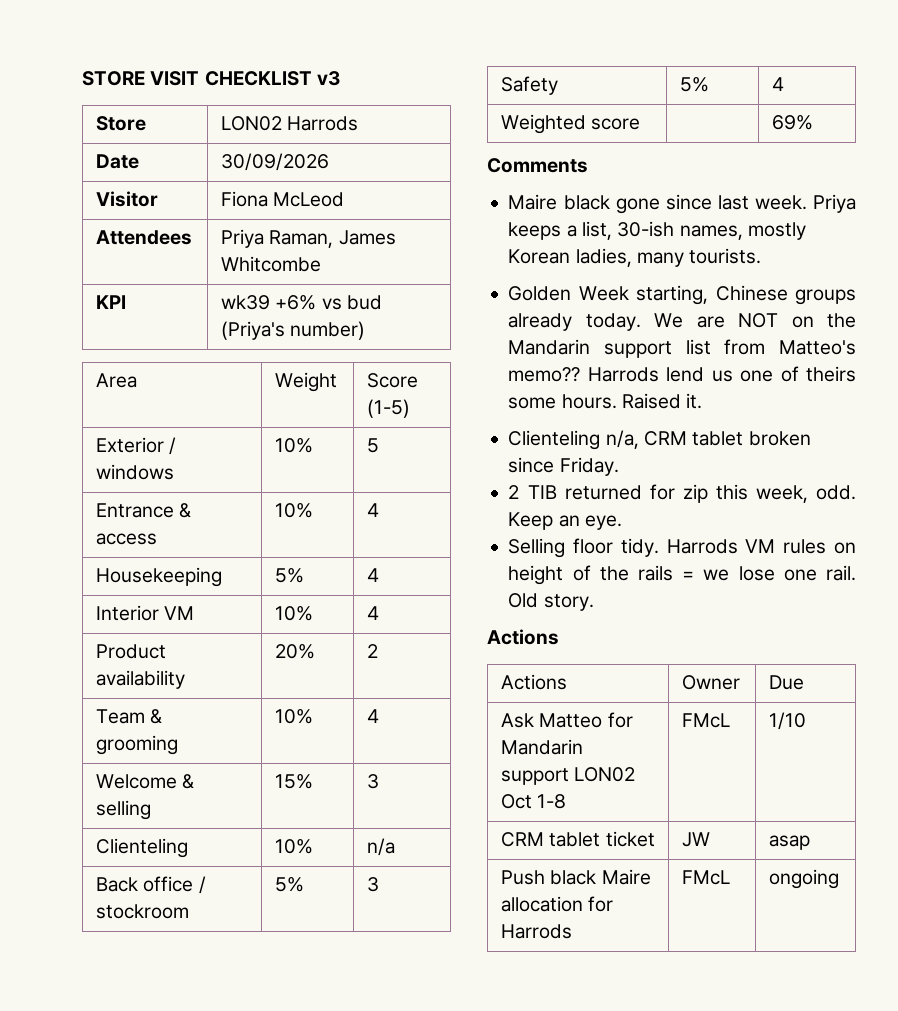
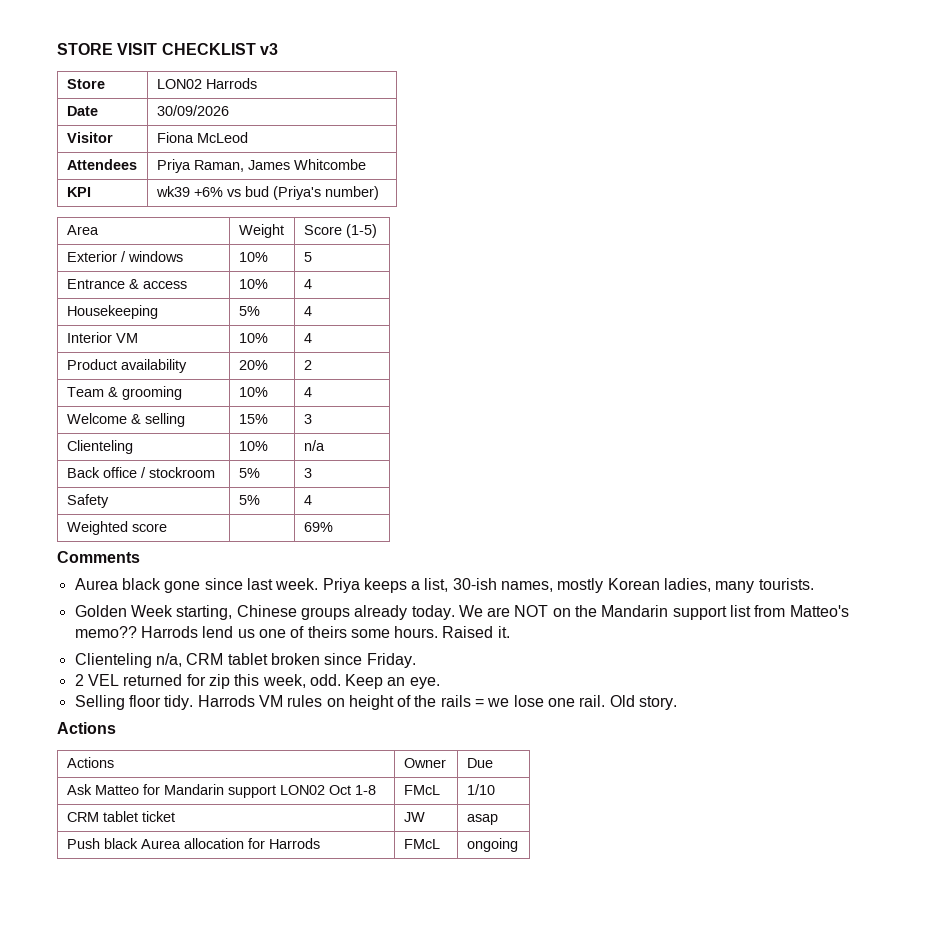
[508,194,558,210] Maire -> [74,578,118,590] Aurea
[527,485,557,499] TIB -> [87,674,119,686] VEL
[601,869,651,885] Maire -> [140,839,181,849] Aurea

